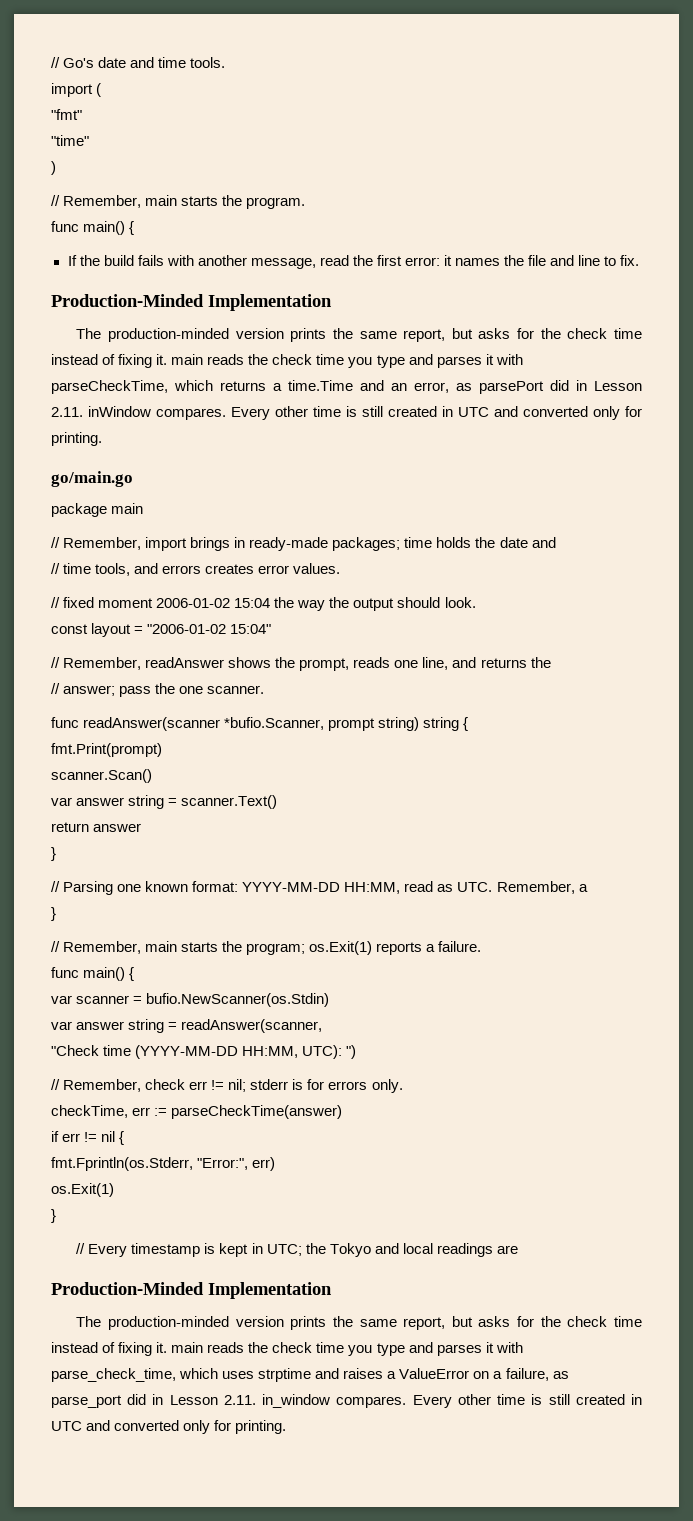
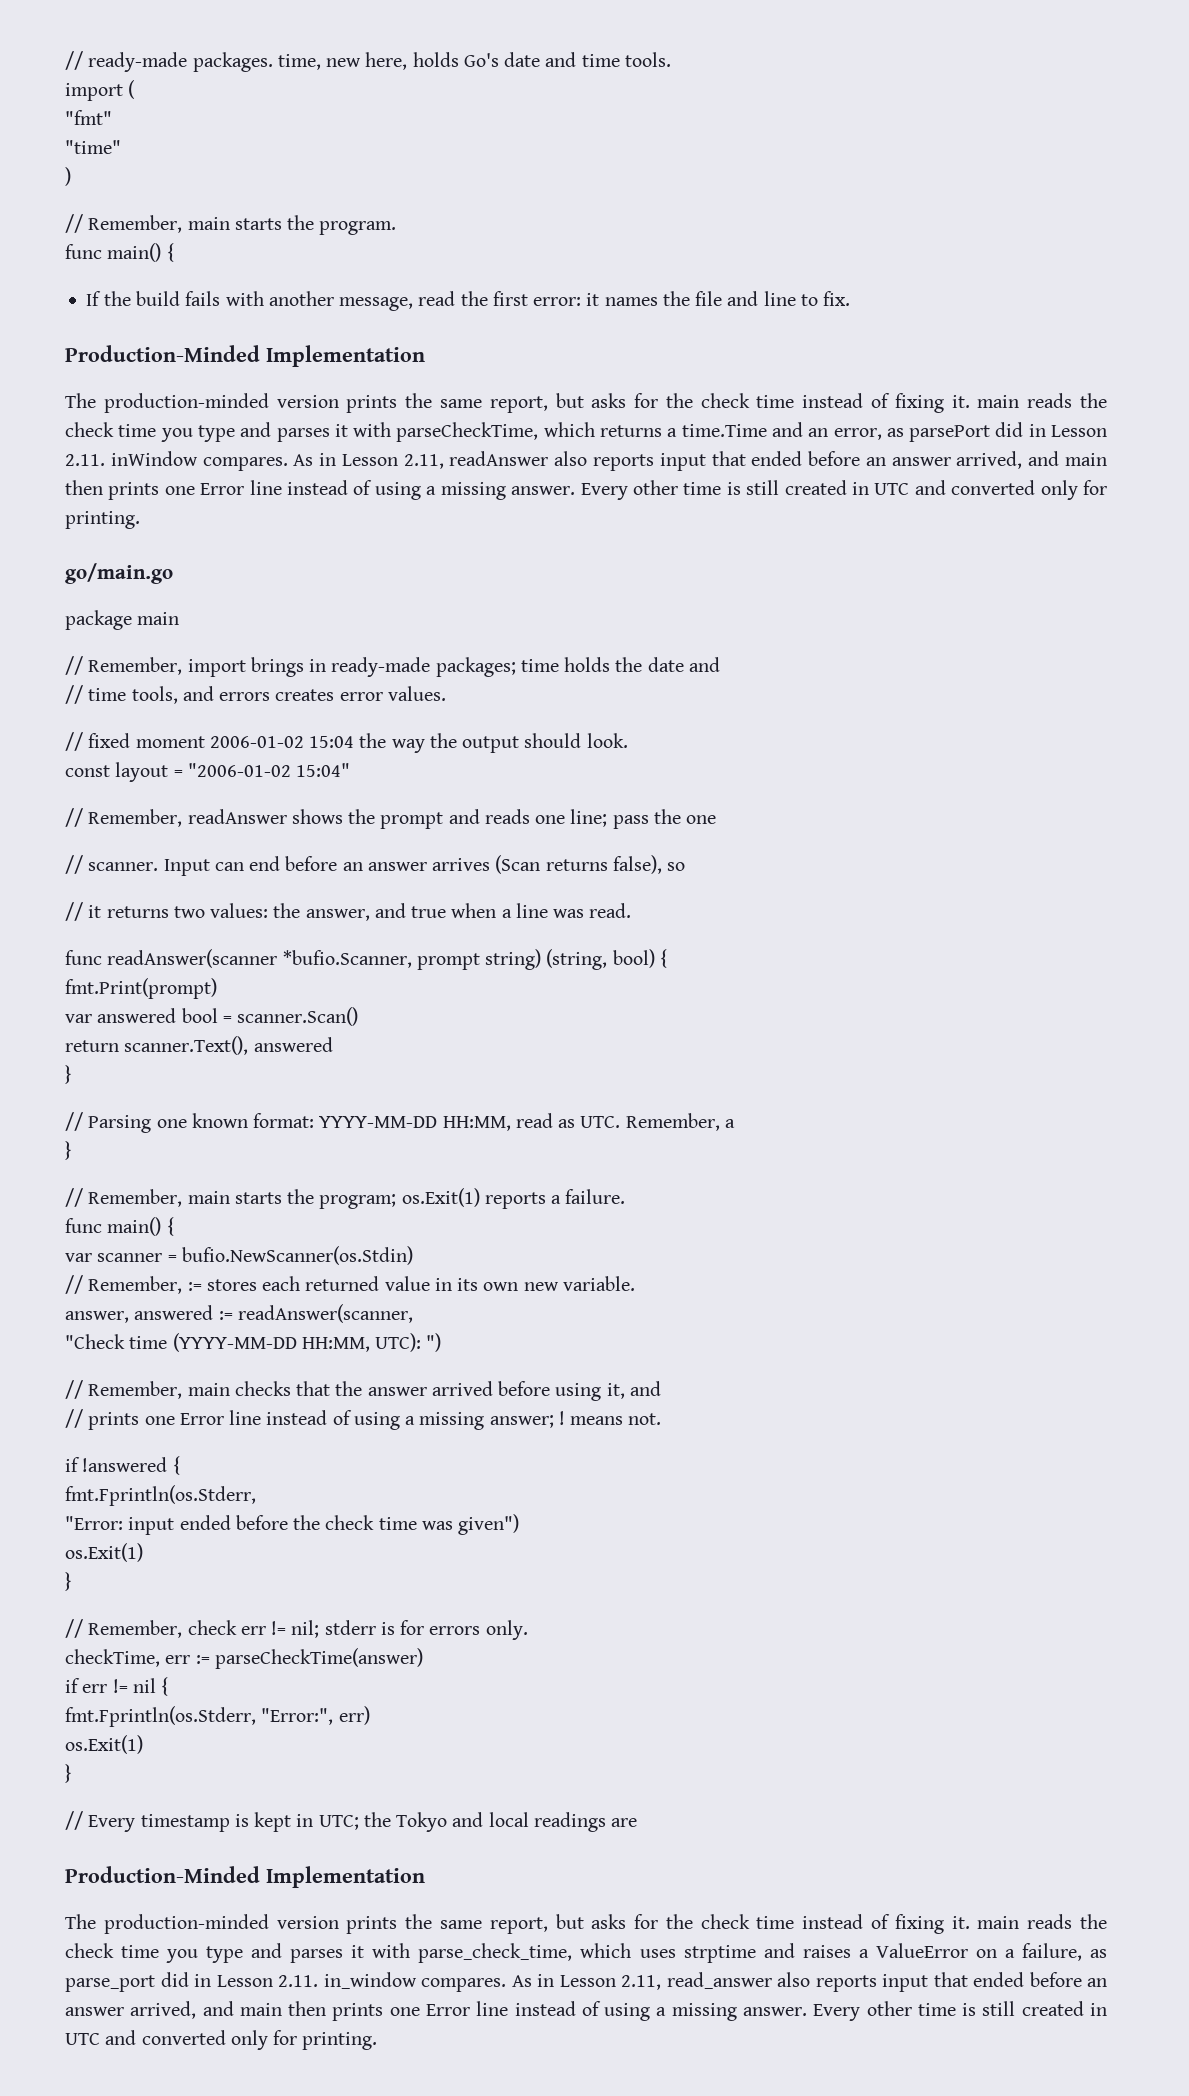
[51,57,60,68] // -> [65,51,459,72] // ready-made packages. time, new here, holds
(226, 414) none -> [293,451,1108,471] [65,480,576,500] As in Lesson 2.11, readAnswer also reports input that ended before an answer arrived, and main then prints one Error line instead of using a missing answer.
[299,657,551,671] [51,683,116,696] prompt, reads one line, and returns the // // answer; -> [380,809,608,829] prompt and reads one line;
(204, 690) none -> [65,855,83,874] // //
(265, 689) none -> [163,855,686,876] [65,902,632,921] Input can end before an answer arrives (Scan returns false), so // // it returns two values: the answer, and true when a line was read.
[423,717,460,731] string -> [546,949,655,970] (string, bool)
[51,769,152,783] [51,795,278,809] scanner.Scan() // var answer string = scanner.Text() -> [65,1007,359,1026] var answered bool = scanner.Scan()
[93,823,142,832] answer -> [124,1036,333,1055] scanner.Text(), answered
[51,1019,178,1033] var answer string = -> [65,1275,635,1294] [65,1305,233,1323] // Remember, := stores each returned value in its own new variable. // answer, answered :=
(357, 1052) none -> [65,1380,661,1401] [65,1409,662,1430] [65,1456,180,1475] [65,1485,256,1506] [65,1514,520,1535] [65,1543,143,1562] [65,1572,72,1591] // // Remember, main checks that the answer arrived before using it, and // // prints one Error line instead of using a missing answer; ! means not. // if !answered { // fmt.Fprintln(os.Stderr, // "Error: input ended before the check time was given") // os.Exit(1) // }
(407, 1402) none -> [511,1972,1107,1992] [65,2001,808,2021] As in Lesson 2.11, read_answer also reports input that ended before an answer arrived, and main then prints one Error line instead of using a missing answer.

